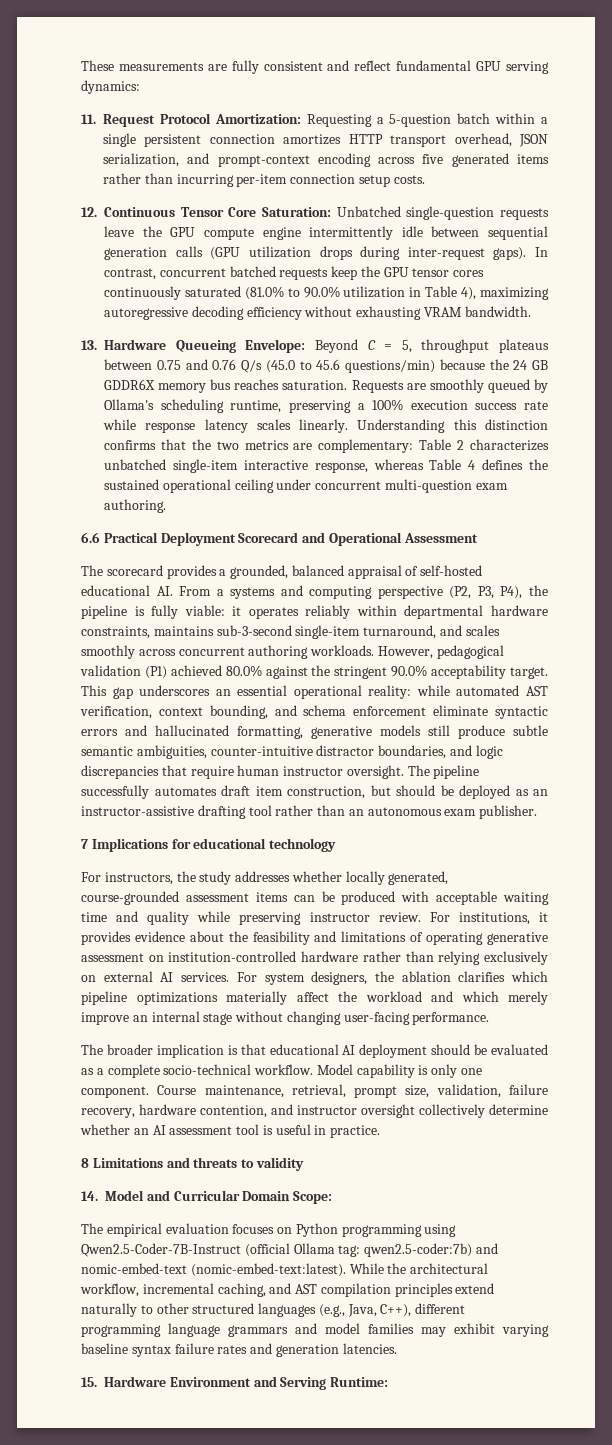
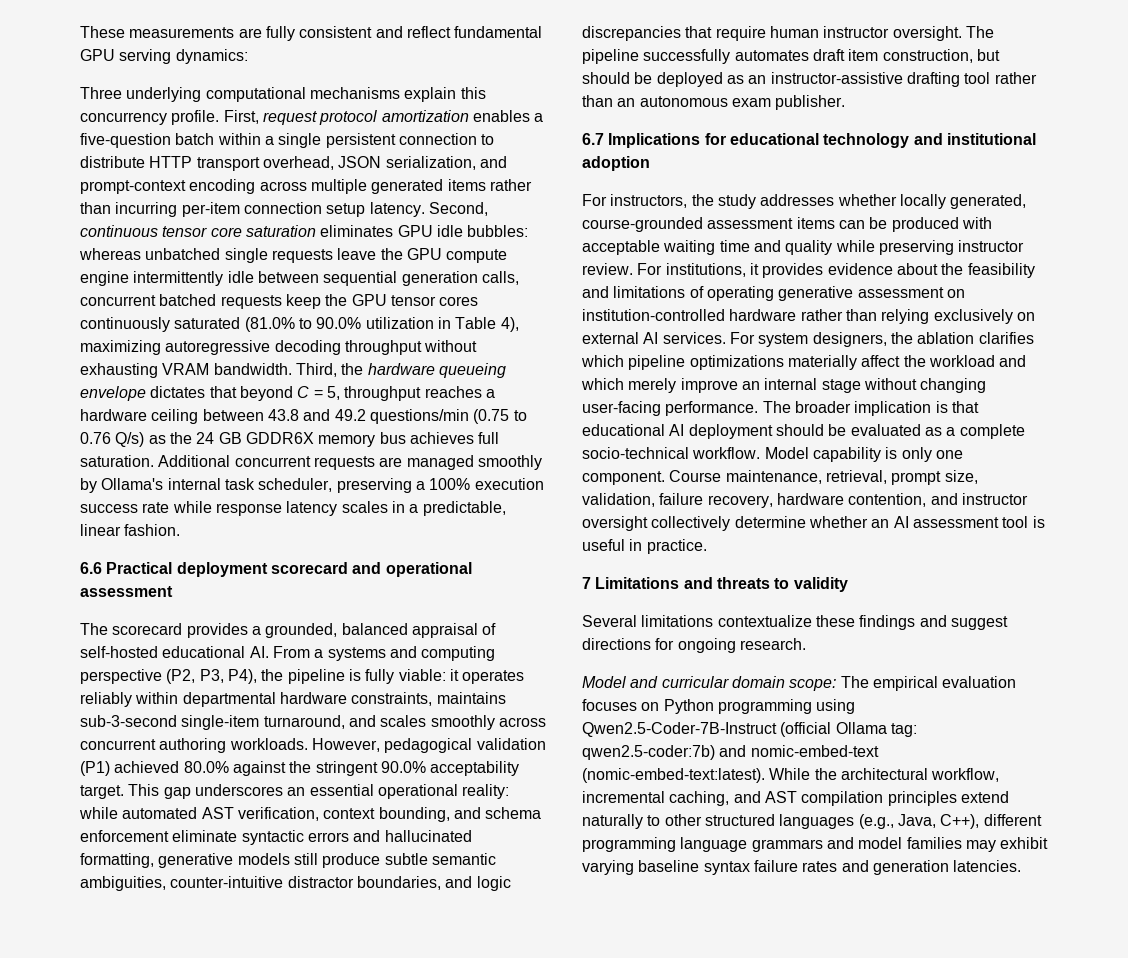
[81,113,452,127] 11. Request Protocol Amortization: Requesting a 5-question -> [80,87,486,102] [80,110,544,125] [80,133,171,148] Three underlying computational mechanisms explain this concurrency profile. First, request protocol amortization enables a five-question
[283,134,342,145] amortizes -> [481,134,495,145] [80,156,145,168] to distribute
[422,154,444,164] five -> [310,179,367,194] multiple
[393,175,425,184] [81,206,495,220] costs. // 12. Continuous Tensor Core Saturation: Unbatched single-question -> [369,202,488,217] [80,225,529,237] [79,248,268,263] latency. Second, continuous tensor core saturation eliminates GPU idle bubbles: whereas unbatched single
[175,246,548,260] [104,268,156,280] calls (GPU utilization drops during inter-request gaps). In contrast, -> [481,271,519,285] calls,
[246,307,302,320] efficiency -> [344,340,422,355] throughput
[81,339,549,353] [104,359,485,373] // 13. Hardware Queueing Envelope: Beyond C = 5, throughput plateaus between 0.75 and 0.76 Q/s (45.0 to 45.6 questions/min) because -> [295,363,506,378] [80,386,495,401] [80,409,527,424] [80,432,166,447] Third, the hardware queueing envelope dictates that beyond C = 5, throughput reaches a hardware ceiling between 43.8 and 49.2 questions/min (0.75 to 0.76 Q/s) as
[234,379,548,393] [104,399,282,413] reaches saturation. Requests are smoothly queued by Ollama's scheduling runtime, -> [409,432,500,444] [80,455,542,470] [80,478,333,493] achieves full saturation. Additional concurrent requests are managed smoothly by Ollama's internal task scheduler,
[299,419,548,433] [104,439,549,453] [104,459,548,473] [104,479,508,493] [104,499,166,513] [81,532,478,546] linearly. Understanding this distinction confirms that the two metrics are complementary: Table 2 characterizes unbatched single-item interactive response, whereas Table 4 defines the sustained operational ceiling under concurrent multi-question exam authoring. // 6.6 Practical Deployment Scorecard and Operational Assessment -> [391,501,506,516] [80,524,181,536] [80,562,472,577] [80,586,173,597] in a predictable, linear fashion. // 6.6 Practical deployment scorecard and operational assessment
[81,839,88,849] 7 -> [582,133,604,145] 6.7
(337, 845) none -> [913,133,1036,145] [582,156,650,171] and institutional adoption
(490, 1018) // -> (759, 408) none
[81,1158,89,1168] 8 -> [582,577,591,589] 7
[81,1190,333,1204] 14. Model and Curricular Domain Scope: // -> [582,615,1008,630] [582,638,806,653] [582,676,837,691] Several limitations contextualize these findings and suggest directions for ongoing research. // Model and curricular domain scope:
[81,1376,389,1390] // 15. Hardware Environment and Serving Runtime: -> (1022, 866) none

